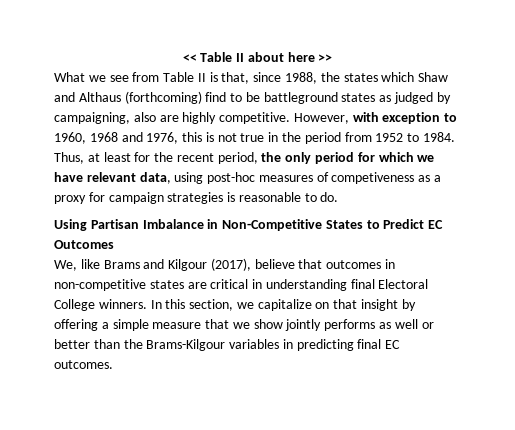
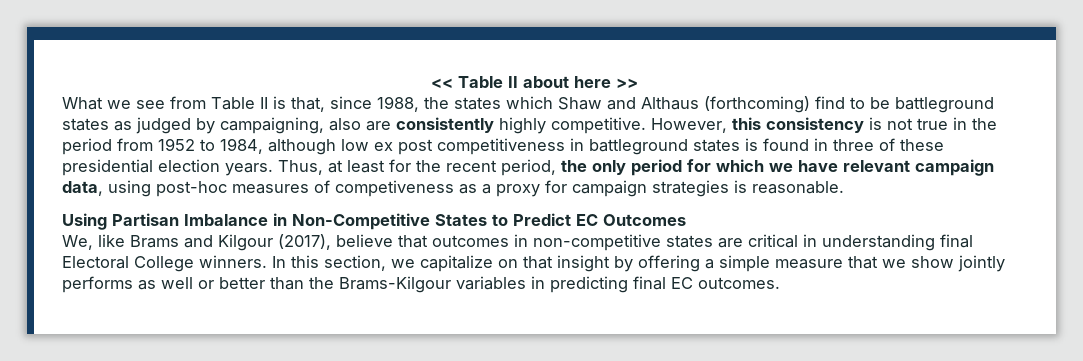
(179, 118) none -> [396,117,494,133] consistently
[352,112,458,124] [54,132,203,144] with exception to 1960, 1968 and 1976, this -> [732,117,864,133] this consistency
[422,132,455,142] 1984. -> [220,138,944,155] [62,159,273,176] 1984, although low ex post competitiveness in battleground states is found in three of these presidential election years.
(136, 177) none -> [915,159,994,176] campaign
[238,192,339,202] reasonable to do. -> [752,181,844,194] reasonable.

